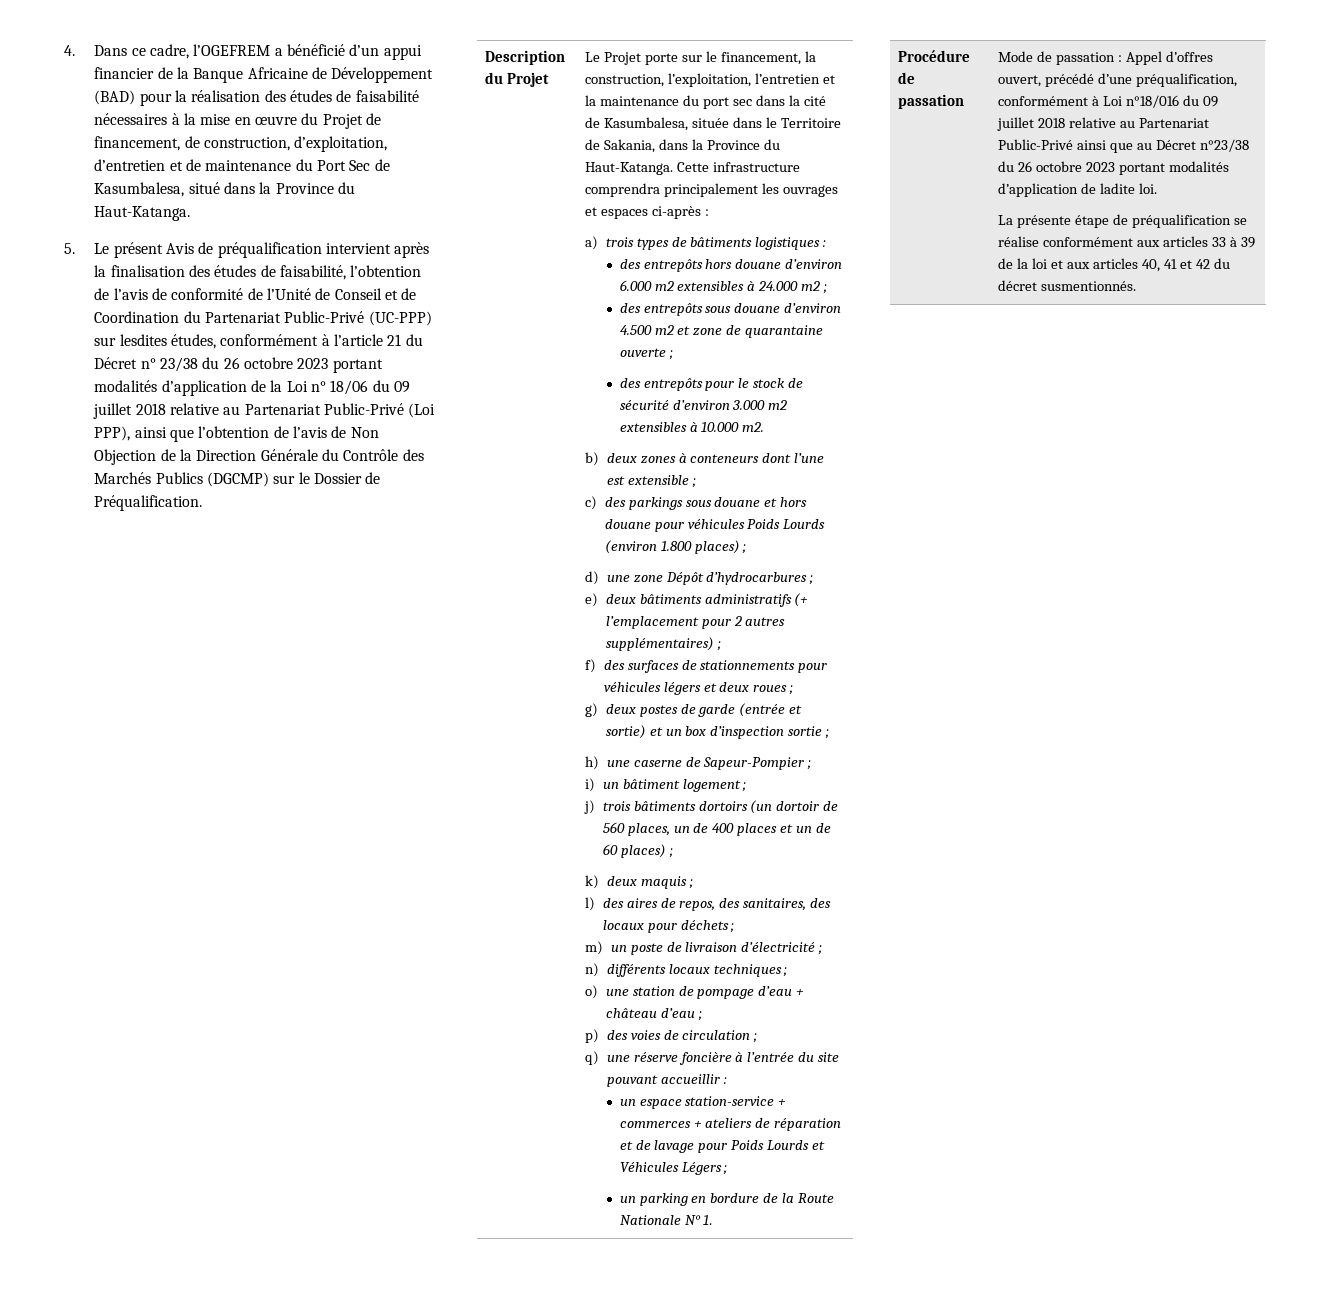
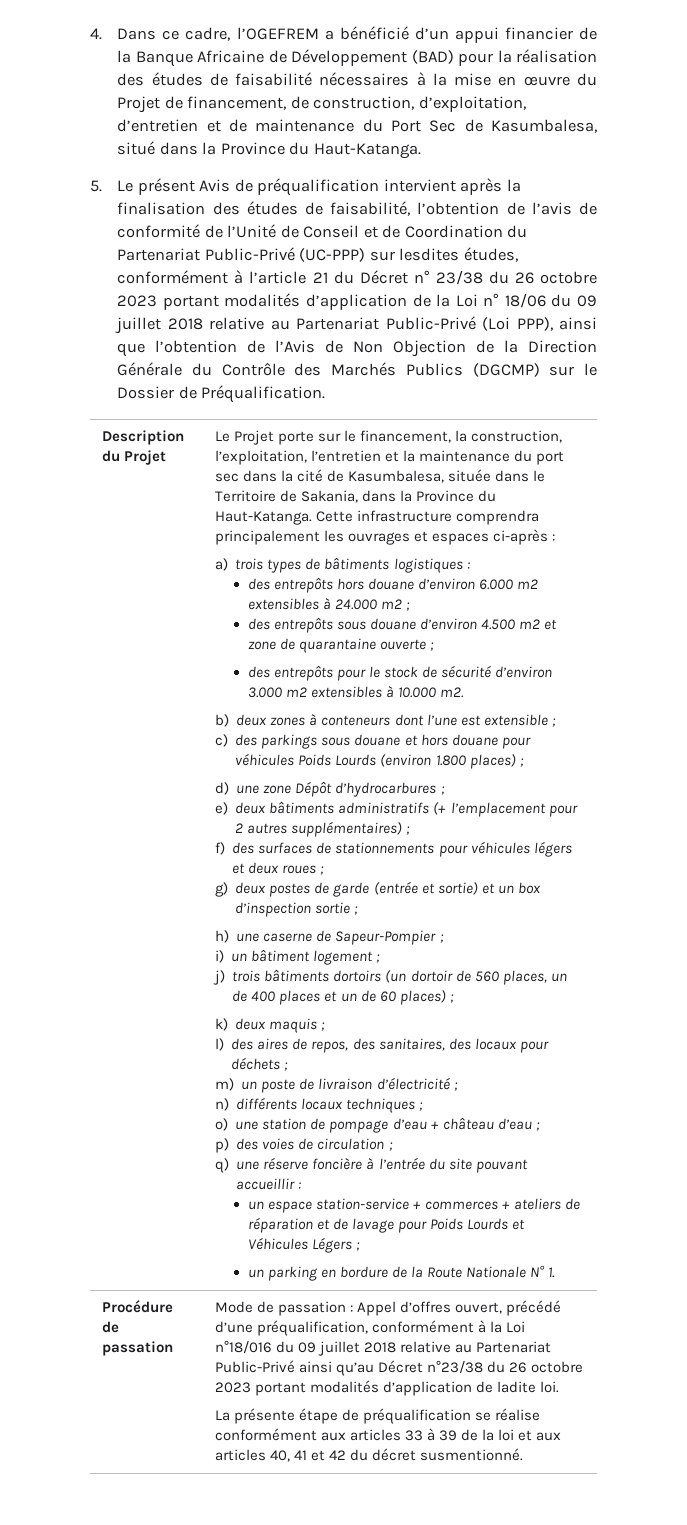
[292,426,327,438] l’avis -> [275,340,316,353] l’Avis
(1100, 101) none -> [489,1321,502,1333] la
[1110,143,1153,153] que au -> [335,1362,374,1376] qu’au
[1041,281,1137,291] susmentionnés. -> [420,1448,524,1461] susmentionné.

